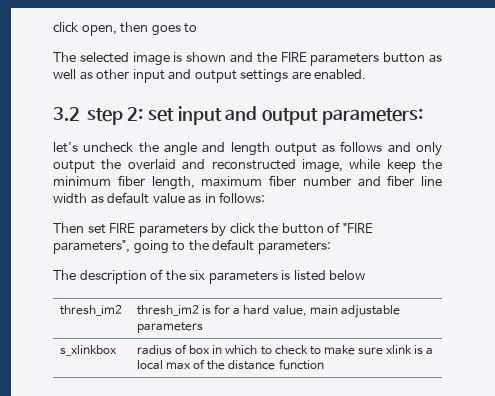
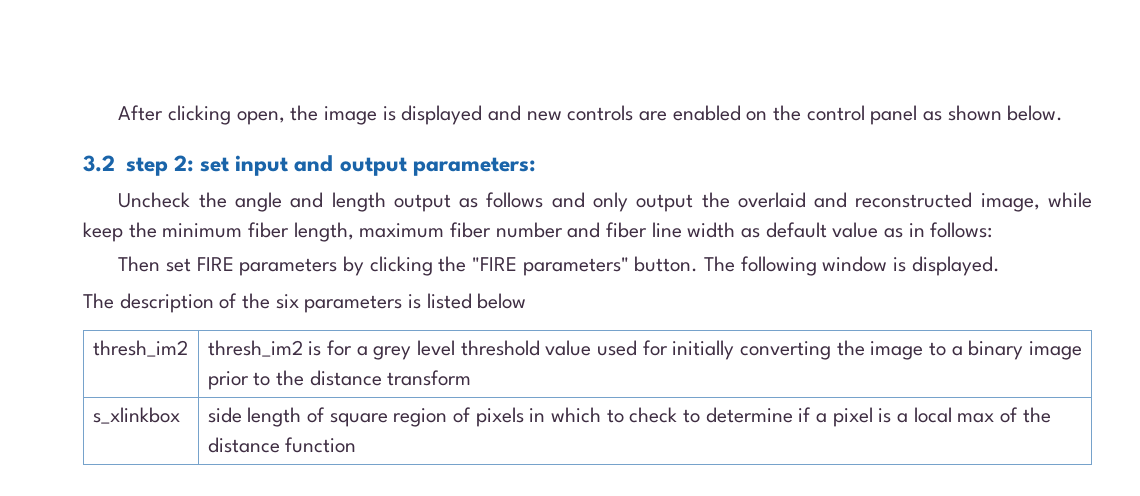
[53,22,198,36] [53,52,443,66] [53,69,367,83] click open, then goes to // The selected image is shown and the FIRE parameters button as well as other input and output settings are enabled. -> [118,105,1064,125] After clicking open, the image is displayed and new controls are enabled on the control panel as shown below.
[53,142,134,153] let's uncheck -> [118,192,191,208] Uncheck
[229,222,373,234] [53,239,331,254] click the button of "FIRE parameters", going to the default parameters: -> [369,256,1000,276] clicking the "FIRE parameters" button. The following window is displayed.
[243,305,400,318] [137,322,204,333] [60,345,118,356] [137,344,211,355] hard value, main adjustable parameters // s_xlinkbox | radius of box -> [373,340,1082,360] [207,370,472,390] [92,407,180,424] [207,407,524,427] grey level threshold value used for initially converting the image to a binary image prior to the distance transform // s_xlinkbox | side length of square region of pixels
[323,345,413,355] make sure xlink -> [705,407,873,427] determine if a pixel

